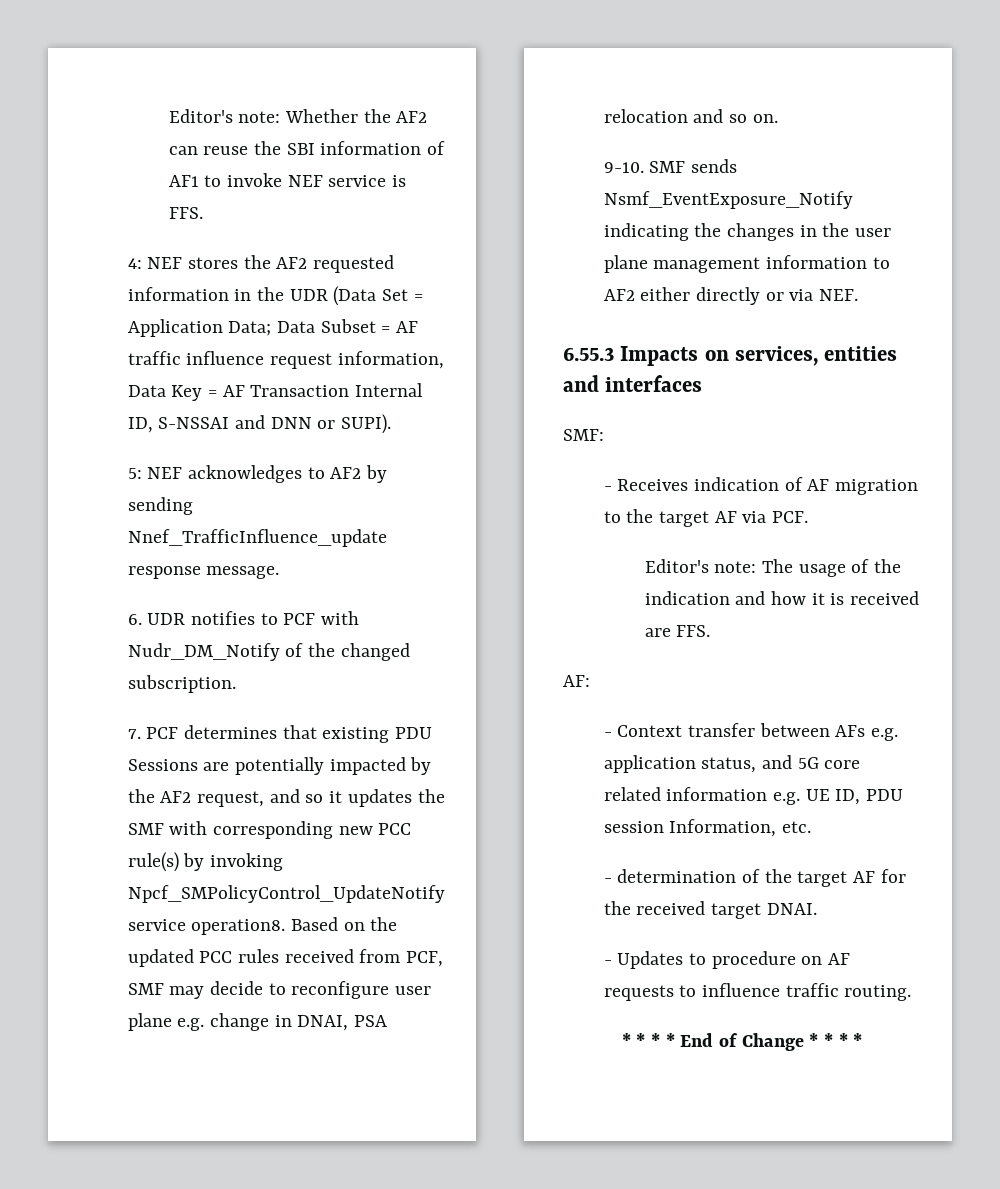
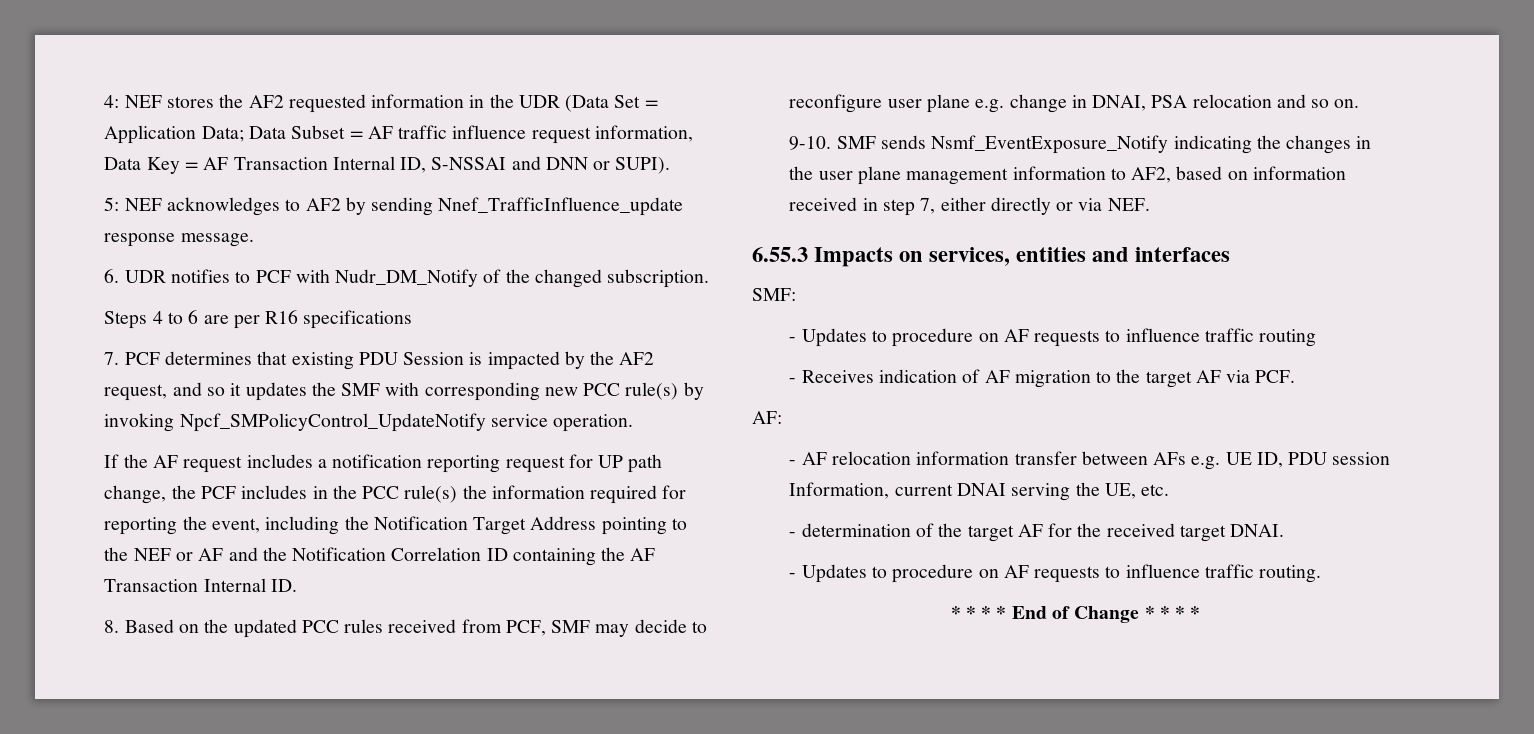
[168,109,428,123] [168,141,445,155] [168,173,406,187] [168,207,203,219] Editor's note: Whether the AF2 can reuse the SBI information of AF1 to invoke NEF service is FFS. // -> (104, 101) none
(236, 684) none -> [104,310,413,329] // Steps 4 to 6 are per R16 specifications
[127,757,325,775] Sessions are potentially -> [403,352,483,365] Session is
[191,919,286,935] operation8. -> [553,414,634,432] [104,454,663,473] [104,485,687,504] [104,516,687,535] [104,547,656,566] [104,578,298,592] [104,620,120,633] operation. // If the AF request includes a notification reporting request for UP path change, the PCF includes in the PCC rule(s) the information required for reporting the event, including the Notification Target Address pointing to the NEF or AF and the Notification Correlation ID containing the AF Transaction Internal ID. // 8.
[603,289,635,301] AF2 -> [1131,166,1346,183] [789,197,936,216] AF2, based on information received in step 7,
(604, 435) none -> [789,328,1317,347] // - Updates to procedure on AF requests to influence traffic routing
[644,559,901,577] [644,591,919,605] [644,625,711,637] // Editor's note: The usage of the indication and how it is received are FFS. -> (1296, 376) none
[617,725,683,737] Context -> [801,451,1010,465] AF relocation information
[603,755,861,773] [603,787,801,805] application status, and 5G core related information e.g. -> (1221, 463) none
(777, 828) none -> [894,482,1136,501] current DNAI serving the UE,

